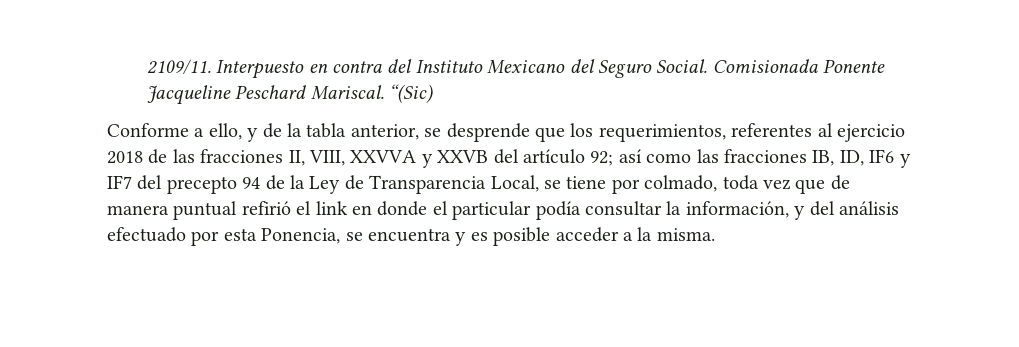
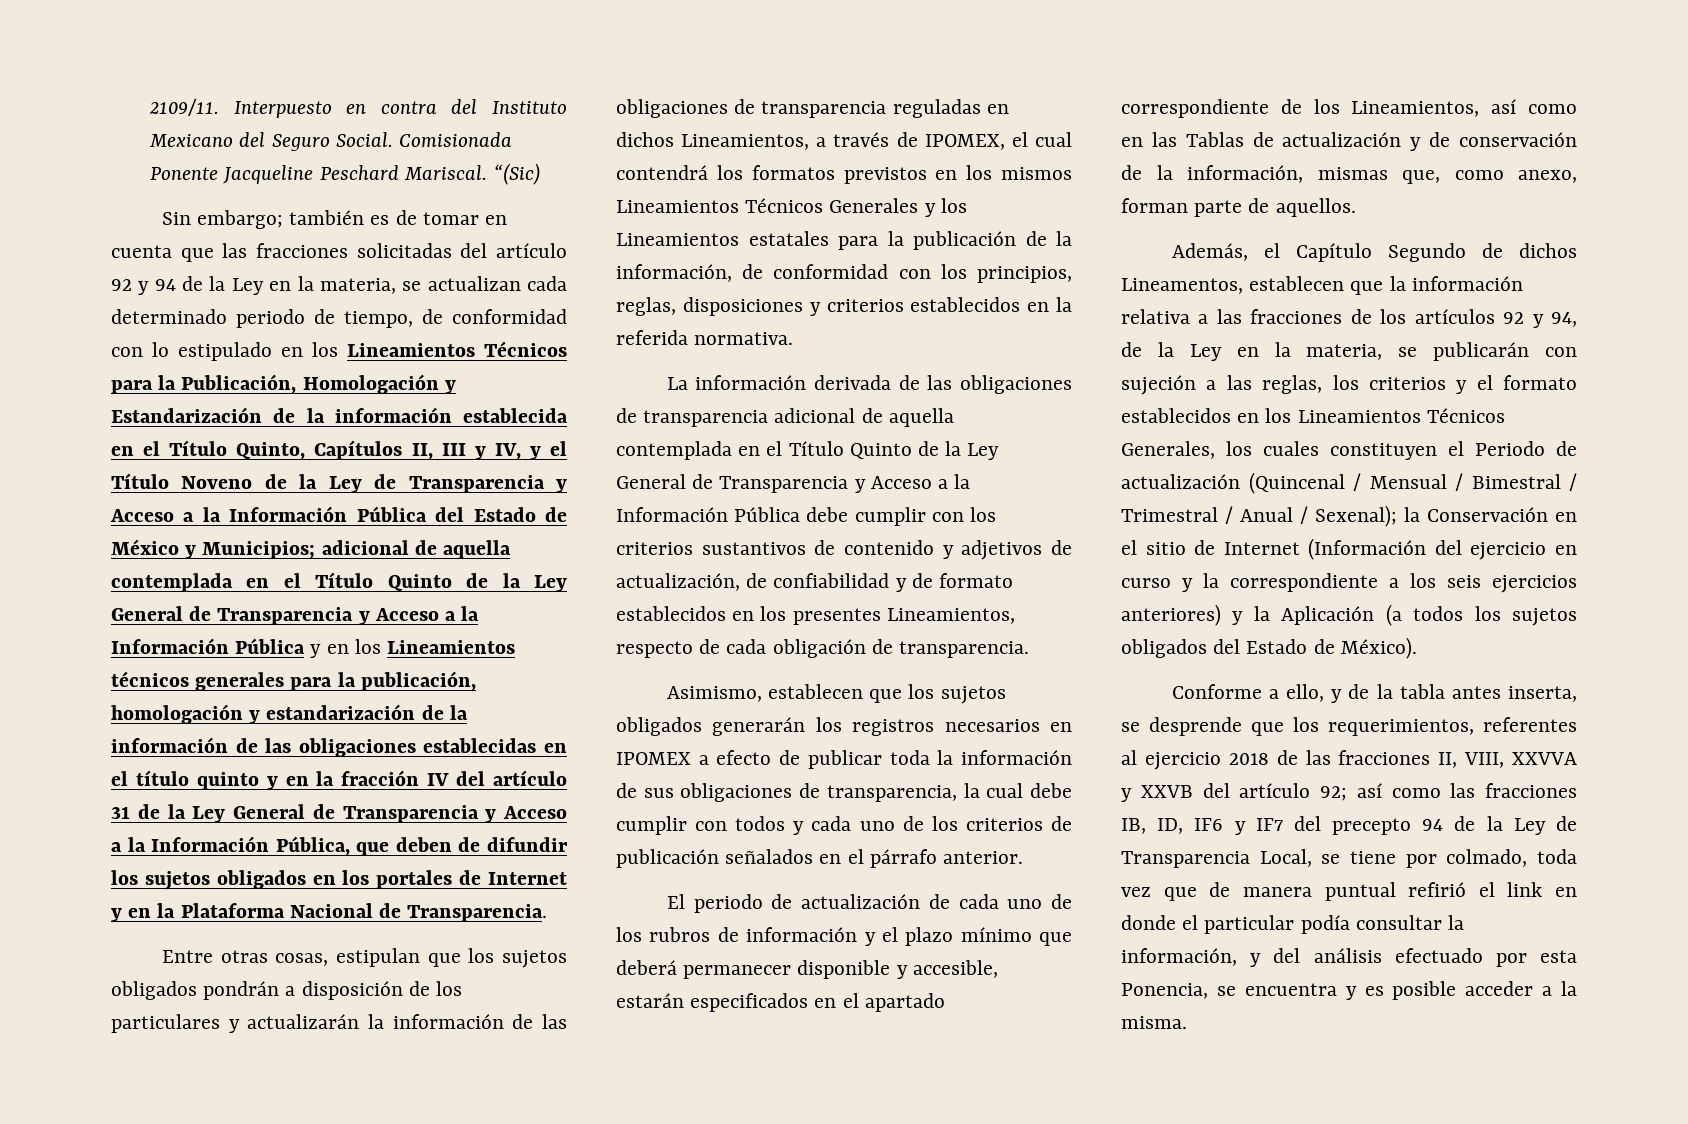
(433, 94) none -> [161,210,508,229] [111,243,567,262] [111,276,567,295] [111,309,567,328] [111,341,567,361] [111,374,456,394] [111,407,568,423] [111,440,568,460] [111,473,567,493] [110,506,567,522] [111,539,512,559] [111,572,567,592] [111,606,480,625] [111,638,516,658] [111,671,476,691] [111,704,468,724] [111,737,567,757] [111,770,567,790] [111,804,567,823] [111,836,568,856] [111,870,567,890] [111,903,548,922] [161,948,567,968] [111,981,463,1000] [111,1014,567,1033] [616,99,1009,118] [616,132,1072,150] [616,165,1072,184] [616,198,967,217] [616,231,1072,250] [616,264,1072,283] [616,297,1072,316] [616,330,794,345] [666,375,1072,394] [616,408,954,427] [616,441,1000,460] [616,474,971,493] [616,507,997,526] [616,540,1072,560] [616,573,1014,592] [616,606,1015,625] [616,639,1030,658] [666,684,1006,704] [616,717,1072,736] [616,750,1072,769] [616,783,1072,802] [616,816,1072,835] [616,849,1024,868] [666,894,1072,913] [616,927,1072,946] [616,960,998,979] [616,993,945,1012] [1121,99,1577,118] [1121,132,1577,151] [1121,165,1577,184] [1121,198,1356,217] [1171,243,1577,262] [1121,276,1523,295] [1121,309,1577,328] [1121,342,1577,361] [1121,375,1577,395] [1121,408,1505,423] [1121,441,1577,460] [1121,472,1577,494] [1121,505,1577,527] [1121,538,1577,560] [1121,573,1577,593] [1121,604,1577,626] [1121,637,1417,659] // Sin embargo; también es de tomar en cuenta que las fracciones solicitadas del artículo 92 y 94 de la Ley en la materia, se actualizan cada determinado periodo de tiempo, de conformidad con lo estipulado en los Lineamientos Técnicos para la Publicación, Homologación y Estandarización de la información establecida en el Título Quinto, Capítulos II, III y IV, y el Título Noveno de la Ley de Transparencia y Acceso a la Información Pública del Estado de México y Municipios; adicional de aquella contemplada en el Título Quinto de la Ley General de Transparencia y Acceso a la Información Pública y en los Lineamientos técnicos generales para la publicación, homologación y estandarización de la información de las obligaciones establecidas en el título quinto y en la fracción IV del artículo 31 de la Ley General de Transparencia y Acceso a la Información Pública, que deben de difundir los sujetos obligados en los portales de Internet y en la Plataforma Nacional de Transparencia. // Entre otras cosas, estipulan que los sujetos obligados pondrán a disposición de los particulares y actualizarán la información de las obligaciones de transparencia reguladas en dichos Lineamientos, a través de IPOMEX, el cual contendrá los formatos previstos en los mismos Lineamientos Técnicos Generales y los Lineamientos estatales para la publicación de la información, de conformidad con los principios, reglas, disposiciones y criterios establecidos en la referida normativa. // La información derivada de las obligaciones de transparencia adicional de aquella contemplada en el Título Quinto de la Ley General de Transparencia y Acceso a la Información Pública debe cumplir con los criterios sustantivos de contenido y adjetivos de actualización, de confiabilidad y de formato establecidos en los presentes Lineamientos, respecto de cada obligación de transparencia. // Asimismo, establecen que los sujetos obligados generarán los registros necesarios en IPOMEX a efecto de publicar toda la información de sus obligaciones de transparencia, la cual debe cumplir con todos y cada uno de los criterios de publicación señalados en el párrafo anterior. // El periodo de actualización de cada uno de los rubros de información y el plazo mínimo que deberá permanecer disponible y accesible, estarán especificados en el apartado correspondiente de los Lineamientos, así como en las Tablas de actualización y de conservación de la información, mismas que, como anexo, forman parte de aquellos. // Además, el Capítulo Segundo de dichos Lineamentos, establecen que la información relativa a las fracciones de los artículos 92 y 94, de la Ley en la materia, se publicarán con sujeción a las reglas, los criterios y el formato establecidos en los Lineamientos Técnicos Generales, los cuales constituyen el Periodo de actualización (Quincenal / Mensual / Bimestral / Trimestral / Anual / Sexenal); la Conservación en el sitio de Internet (Información del ejercicio en curso y la correspondiente a los seis ejercicios anteriores) y la Aplicación (a todos los sujetos obligados del Estado de México).
[350,124,419,140] anterior, -> [1451,686,1577,702] antes inserta,

